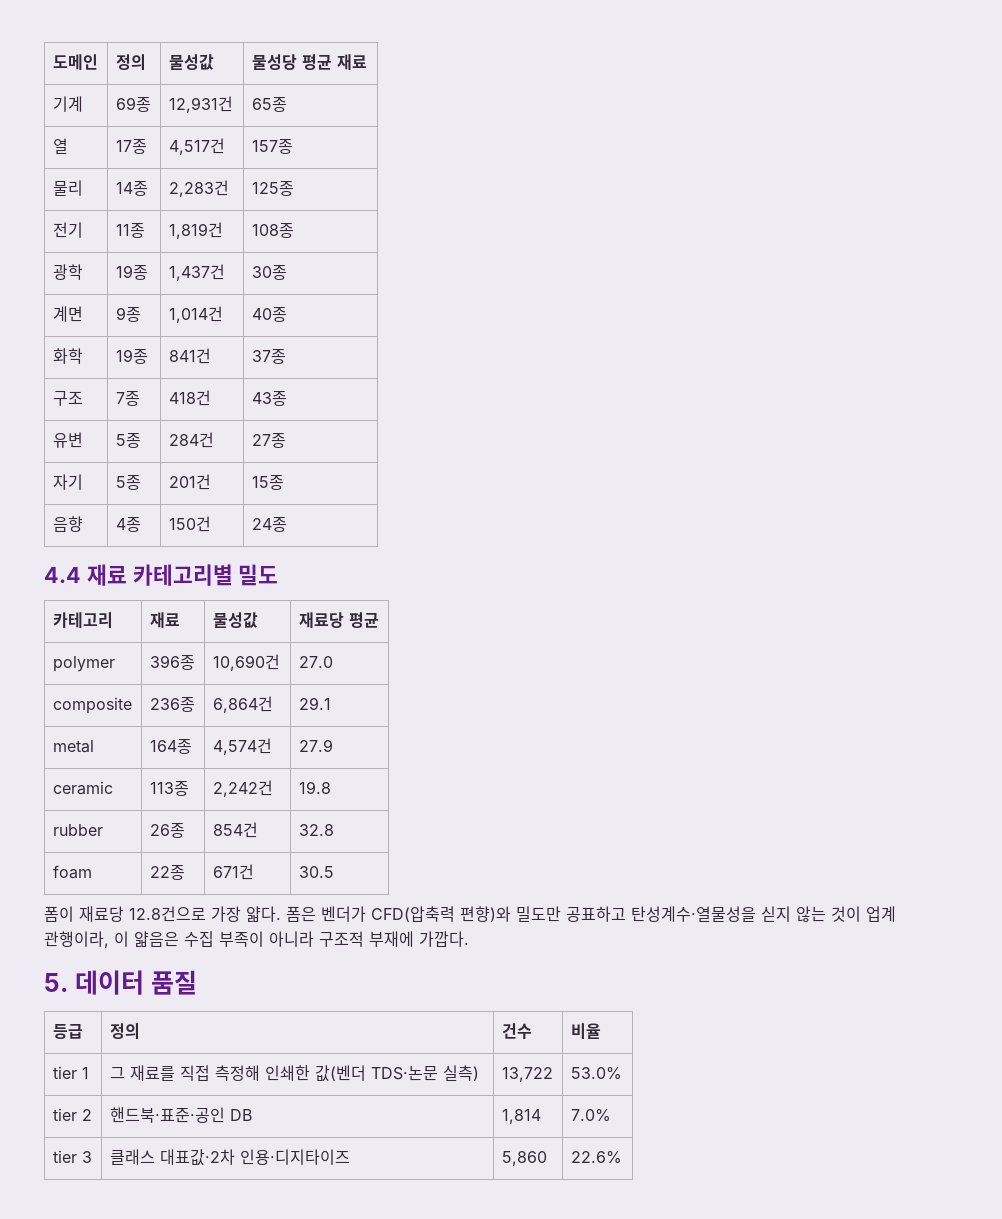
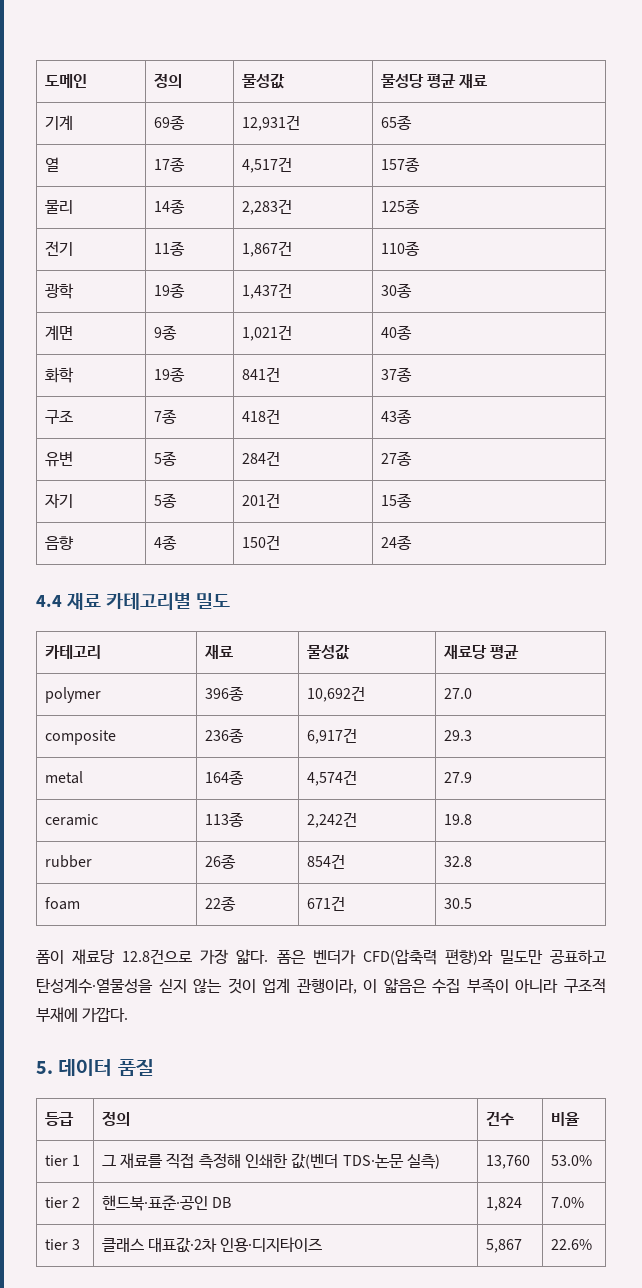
[168,222,223,239] [251,223,294,238] 1,819건 | 108종 -> [241,241,292,257] [380,241,420,256] 1,867건 | 110종
[168,306,223,323] 1,014건 -> [241,325,292,341] 1,021건
[212,654,280,671] 10,690건 -> [306,686,365,702] 10,692건
[212,696,273,713] [298,697,331,710] 6,864건 | 29.1 -> [306,728,357,744] [443,730,472,741] 6,917건 | 29.3
[501,1067,553,1082] 13,722 -> [485,1155,530,1169] 13,760
[501,1109,541,1124] 1,814 -> [485,1197,522,1211] 1,824
[501,1151,547,1166] 5,860 -> [485,1239,522,1253] 5,867

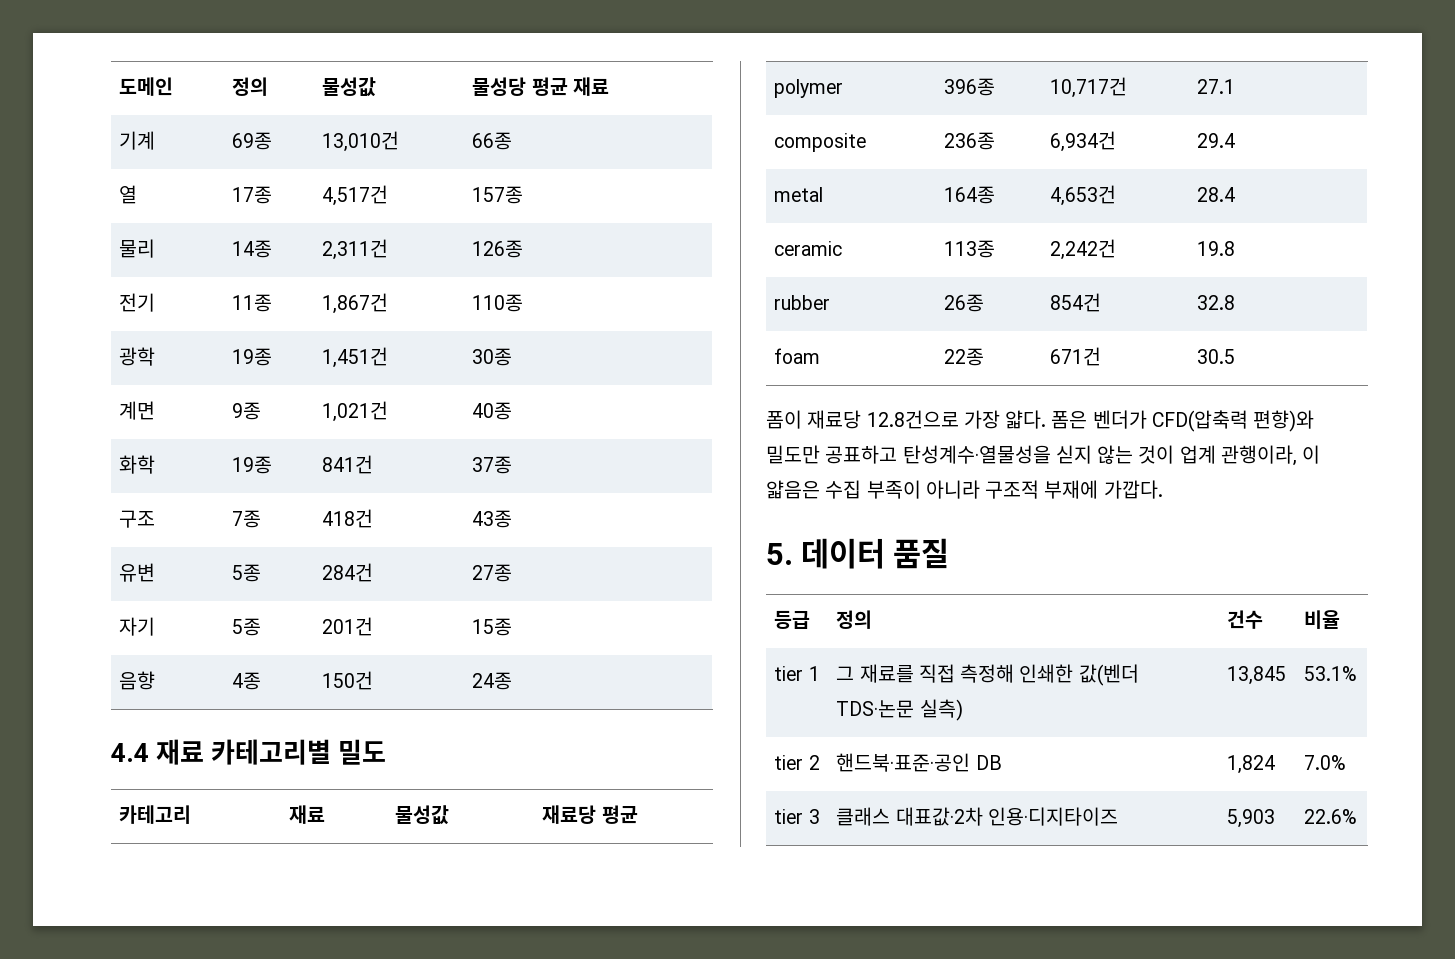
[241,115,300,131] [380,115,412,130] 12,931건 | 65종 -> [322,131,400,152] [472,132,513,150] 13,010건 | 66종
[241,199,292,215] [380,199,420,214] 2,283건 | 125종 -> [322,239,389,260] [472,240,524,258] 2,311건 | 126종
[241,283,292,299] 1,437건 -> [322,347,389,368] 1,451건
[306,686,365,702] [443,688,472,699] 10,692건 | 27.0 -> [1050,77,1128,98] [1197,79,1236,94] 10,717건 | 27.1
[306,728,357,744] [443,730,472,741] 6,917건 | 29.3 -> [1050,131,1117,152] [1197,133,1236,148] 6,934건 | 29.4
[306,770,357,786] [443,772,472,783] 4,574건 | 27.9 -> [1050,185,1117,206] [1197,187,1236,202] 4,653건 | 28.4
[485,1155,530,1169] [550,1155,592,1166] 13,760 | 53.0% -> [1227,666,1287,685] [1304,666,1358,681] 13,845 | 53.1%
[485,1239,522,1253] 5,867 -> [1227,809,1276,828] 5,903

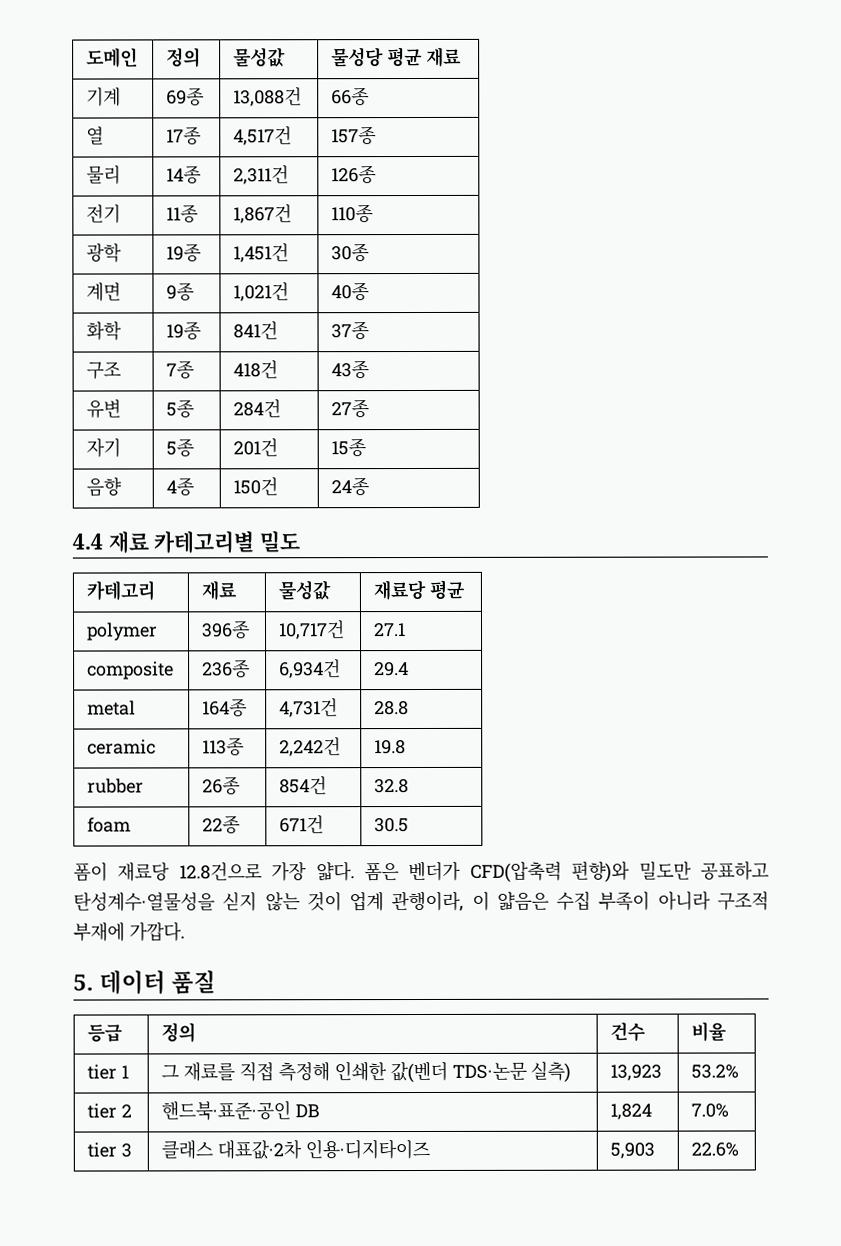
[322,131,400,152] 13,010건 -> [233,87,303,107] 13,088건
[1050,185,1117,206] [1197,187,1236,202] 4,653건 | 28.4 -> [279,698,339,718] [374,701,410,716] 4,731건 | 28.8
[1227,666,1287,685] [1304,666,1358,681] 13,845 | 53.1% -> [610,1064,663,1081] [691,1064,740,1079] 13,923 | 53.2%

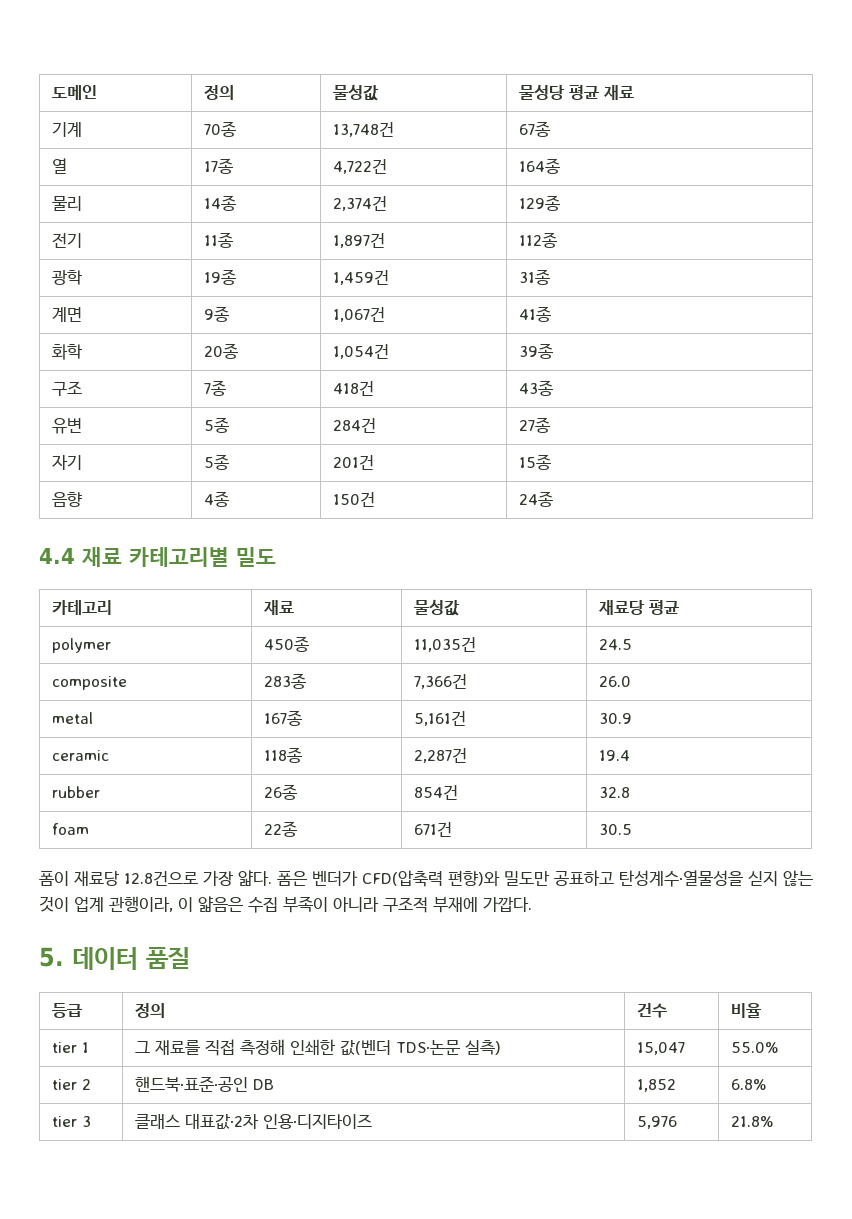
[166,87,205,106] [233,87,303,107] [331,87,370,106] 69종 | 13,088건 | 66종 -> [203,121,236,137] [332,122,394,137] [518,121,550,137] 70종 | 13,748건 | 67종
[233,126,293,146] [331,126,377,145] 4,517건 | 157종 -> [332,159,387,174] [518,158,560,174] 4,722건 | 164종
[233,165,290,185] [331,165,377,184] 2,311건 | 126종 -> [332,196,387,211] [518,195,560,211] 2,374건 | 129종
[233,204,293,224] [331,204,374,223] 1,867건 | 110종 -> [332,233,385,248] [518,232,557,248] 1,897건 | 112종
[233,243,290,263] [331,243,370,262] 1,451건 | 30종 -> [332,270,389,285] [518,269,550,285] 1,459건 | 31종
[233,282,290,302] [331,282,370,301] 1,021건 | 40종 -> [332,307,385,322] [518,306,551,322] 1,067건 | 41종
[166,321,202,340] [233,321,279,340] [331,321,370,340] 19종 | 841건 | 37종 -> [203,343,238,359] [332,344,389,359] [518,343,553,359] 20종 | 1,054건 | 39종
[201,620,251,639] [278,620,346,640] [374,623,407,637] [87,661,175,680] [202,659,251,678] [279,659,342,679] [374,662,410,677] [87,700,137,716] [202,698,248,717] [279,698,339,718] [374,701,410,716] [87,739,157,755] [202,737,245,756] [279,737,342,757] [374,740,407,755] 396종 | 10,717건 | 27.1 // composite | 236종 | 6,934건 | 29.4 // metal | 164종 | 4,731건 | 28.8 // ceramic | 113종 | 2,242건 | 19.8 -> [263,636,309,652] [413,637,476,652] [598,639,632,650] [51,676,127,690] [263,673,306,689] [413,674,467,689] [598,676,631,687] [51,712,93,724] [263,710,302,726] [413,711,466,726] [598,713,632,724] [51,750,109,761] [263,747,302,763] [413,748,467,763] [598,750,630,761] 450종 | 11,035건 | 24.5 // composite | 283종 | 7,366건 | 26.0 // metal | 167종 | 5,161건 | 30.9 // ceramic | 118종 | 2,287건 | 19.4
[610,1064,663,1081] [691,1064,740,1079] 13,923 | 53.2% -> [636,1042,685,1055] [730,1042,779,1053] 15,047 | 55.0%
[610,1103,653,1120] [691,1103,730,1118] 1,824 | 7.0% -> [636,1079,676,1092] [730,1079,767,1090] 1,852 | 6.8%
[610,1142,656,1159] [691,1142,740,1157] 5,903 | 22.6% -> [636,1116,677,1129] [730,1116,774,1127] 5,976 | 21.8%

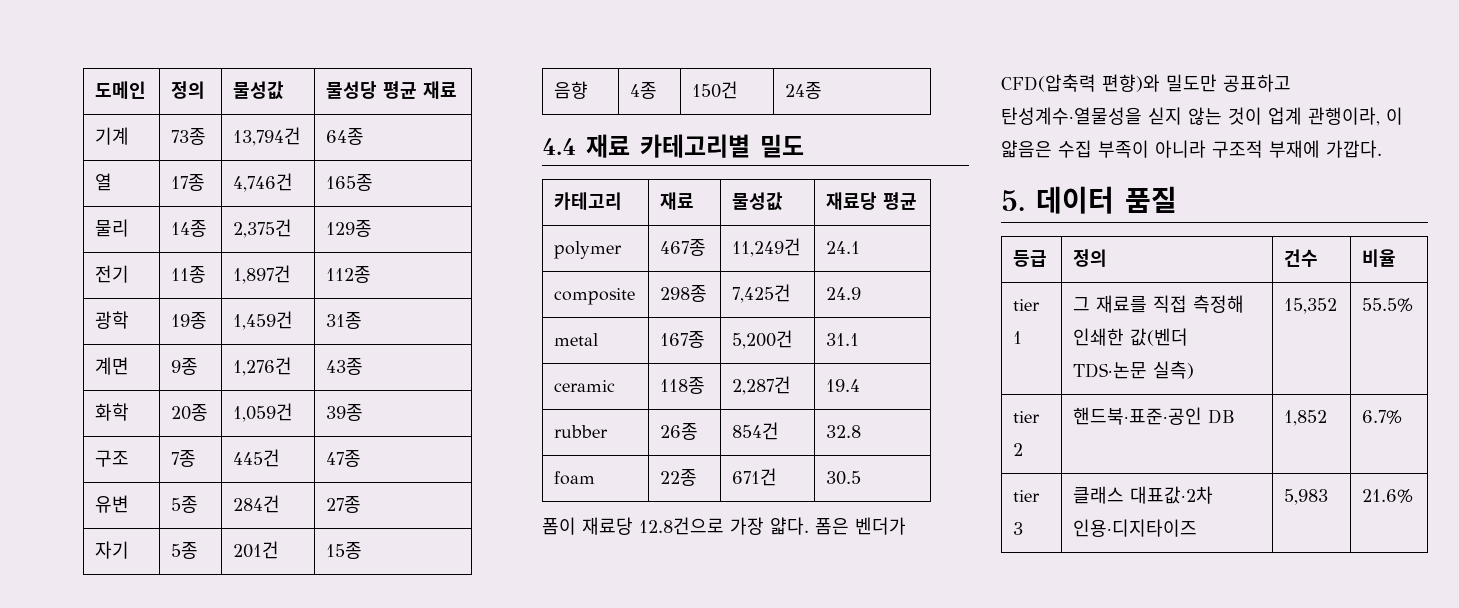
[203,121,236,137] [332,122,394,137] [518,121,550,137] 70종 | 13,748건 | 67종 -> [171,128,207,145] [233,127,302,146] [326,128,365,145] 73종 | 13,794건 | 64종
[332,159,387,174] [518,158,560,174] 4,722건 | 164종 -> [233,173,294,192] [326,174,374,191] 4,746건 | 165종
[332,196,387,211] 2,374건 -> [233,219,293,238] 2,375건
[332,307,385,322] [518,306,551,322] 1,067건 | 41종 -> [233,357,293,376] [326,358,364,375] 1,276건 | 43종
[332,344,389,359] 1,054건 -> [233,403,294,422] 1,059건
[332,381,374,396] [518,380,553,396] 418건 | 43종 -> [233,449,281,467] [326,450,362,467] 445건 | 47종
[263,636,309,652] [413,637,476,652] [598,639,632,650] [51,676,127,690] [263,673,306,689] [413,674,467,689] [598,676,631,687] 450종 | 11,035건 | 24.5 // composite | 283종 | 7,366건 | 26.0 -> [660,239,707,256] [732,238,802,257] [826,241,861,254] [554,288,636,305] [660,285,708,302] [732,284,792,303] [826,287,862,300] 467종 | 11,249건 | 24.1 // composite | 298종 | 7,425건 | 24.9
[413,711,466,726] [598,713,632,724] 5,161건 | 30.9 -> [732,330,794,349] [826,333,860,346] 5,200건 | 31.1
[636,1042,685,1055] [730,1042,779,1053] 15,047 | 55.0% -> [1284,298,1338,314] [1362,298,1414,312] 15,352 | 55.5%
[730,1079,767,1090] 6.8% -> [1362,410,1403,424] 6.7%
[636,1116,677,1129] [730,1116,774,1127] 5,976 | 21.8% -> [1284,489,1329,505] [1362,489,1414,503] 5,983 | 21.6%

